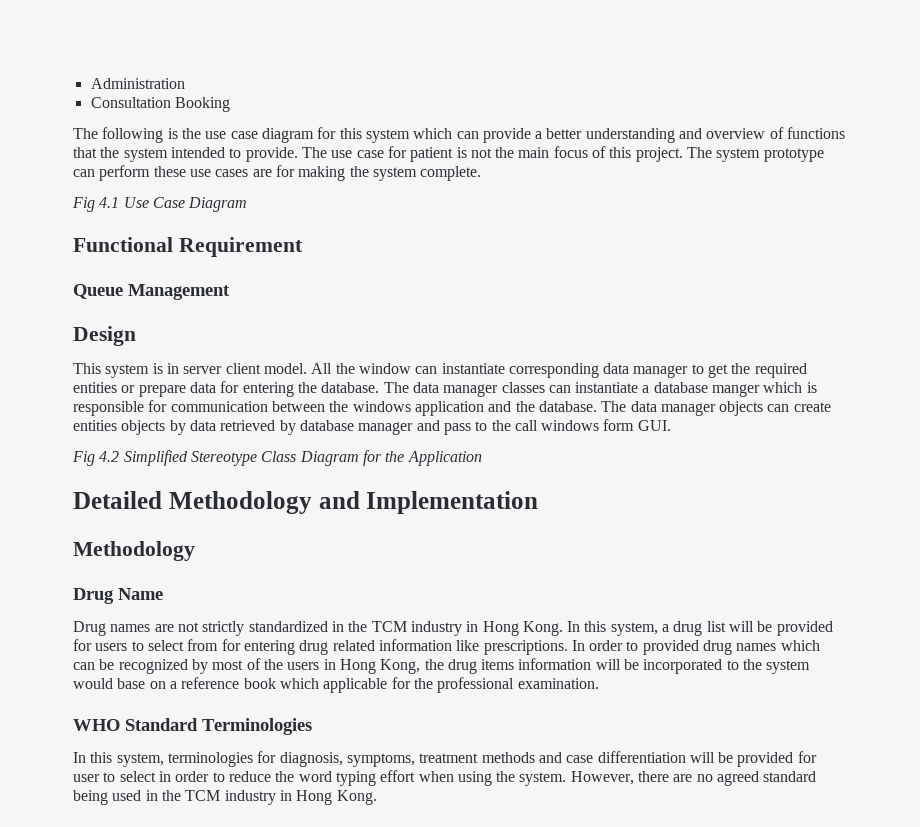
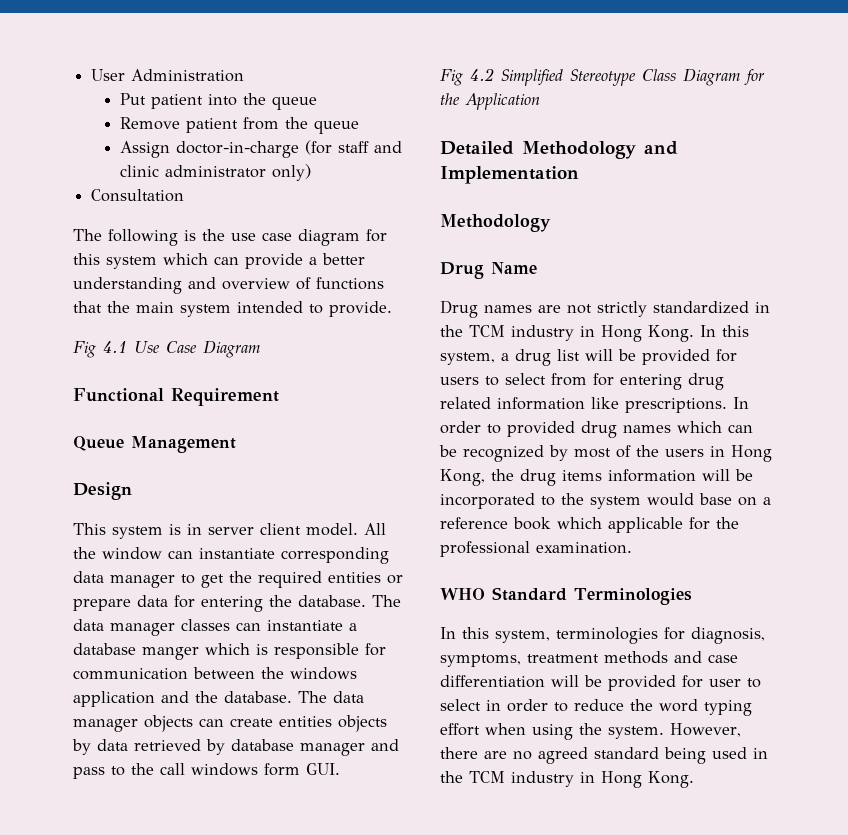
(90, 83) none -> [91,69,126,81] User
(185, 83) none -> [119,93,317,110] [119,117,359,134] [119,140,402,158] [119,164,311,181] // Put patient into the queue // Remove patient from the queue // Assign doctor-in-charge (for staff and clinic administrator only)
[174,97,230,112] Booking -> (185, 195) none
(120, 152) none -> [136,302,174,313] main
[301,146,824,162] [73,165,482,181] The use case for patient is not the main focus of this project. The system prototype can perform these use cases are for making the system complete. -> (392, 309) none

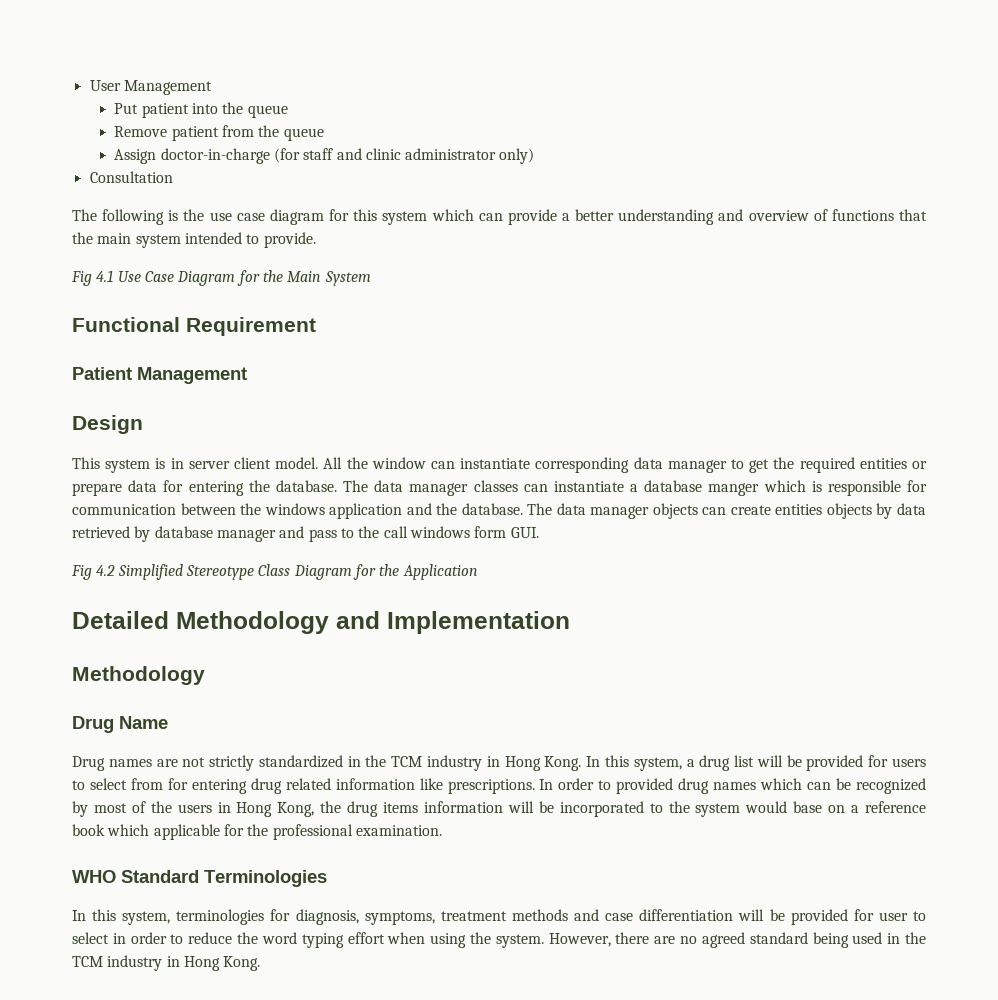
[131,69,245,82] Administration -> [123,80,212,95] Management
(260, 349) none -> [236,270,371,286] for the Main System
[73,436,124,451] Queue -> [72,367,132,380] Patient

